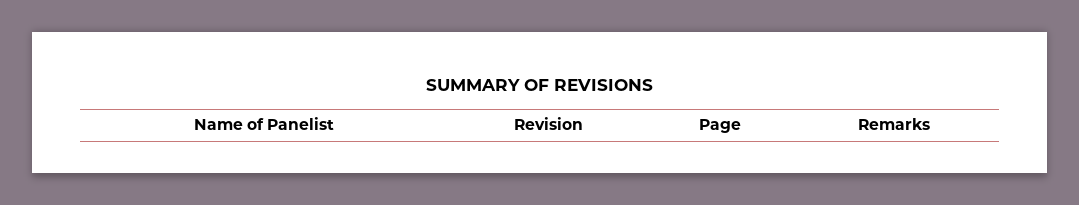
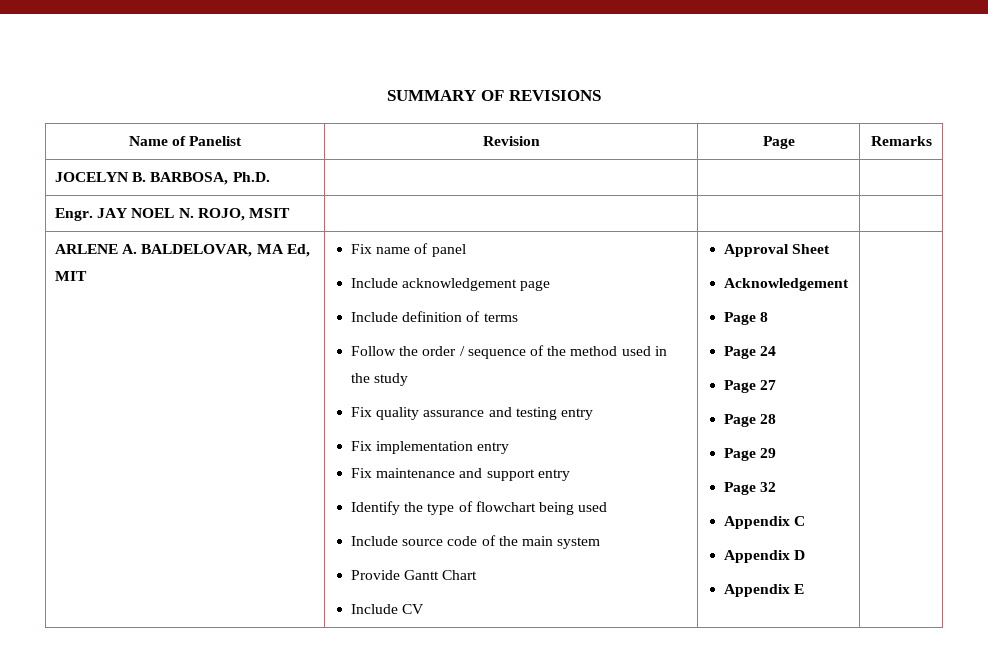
(930, 124) none -> [55,172,270,185] [55,208,290,221] [55,244,310,257] [55,271,88,281] [351,243,466,257] [351,278,551,291] [351,311,518,322] [351,345,667,359] [351,373,409,386] [351,407,593,420] [351,441,510,454] [351,468,570,481] [351,501,608,515] [351,535,601,549] [351,570,478,580] [351,604,425,614] [724,244,831,257] [724,278,850,291] [724,312,769,325] [724,346,777,359] [724,380,777,393] [724,414,777,427] [724,448,777,461] [724,482,777,495] [724,516,806,529] [724,550,806,563] [724,584,805,597] // JOCELYN B. BARBOSA, Ph.D. | | | // Engr. JAY NOEL N. ROJO, MSIT | | | // ARLENE A. BALDELOVAR, MA Ed, MIT | Fix name of panel // Include acknowledgement page // Include definition of terms // Follow the order / sequence of the method used in the study // Fix quality assurance and testing entry // Fix implementation entry // Fix maintenance and support entry // Identify the type of flowchart being used // Include source code of the main system // Provide Gantt Chart // Include CV | Approval Sheet // Acknowledgement // Page 8 // Page 24 // Page 27 // Page 28 // Page 29 // Page 32 // Appendix C // Appendix D // Appendix E |

